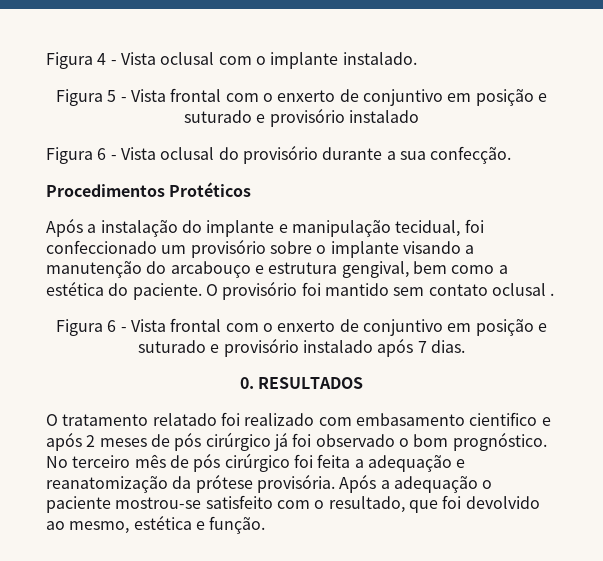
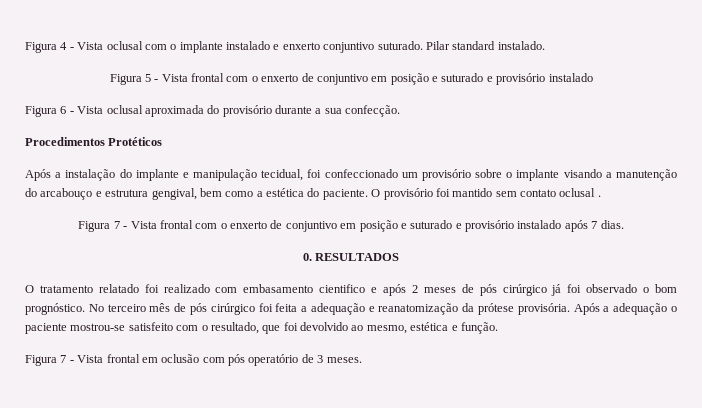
(339, 60) none -> [226,41,496,53] instalado e enxerto conjuntivo suturado. Pilar standard
(215, 153) none -> [144,105,204,117] aproximada
[107,320,117,332] 6 -> [113,221,120,229] 7
(266, 525) none -> [25,354,362,366] // Figura 7 - Vista frontal em oclusão com pós operatório de 3 meses.

